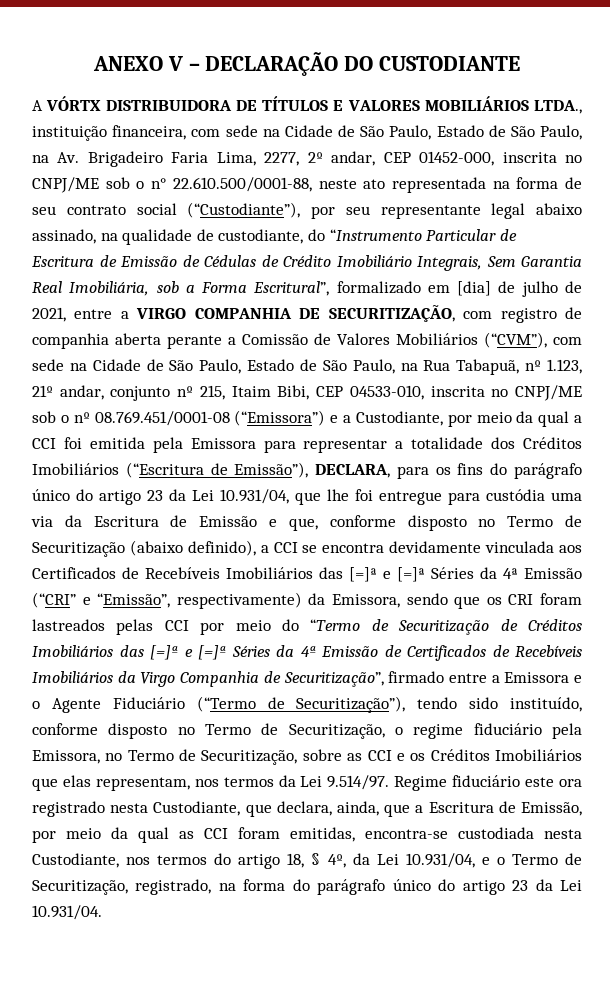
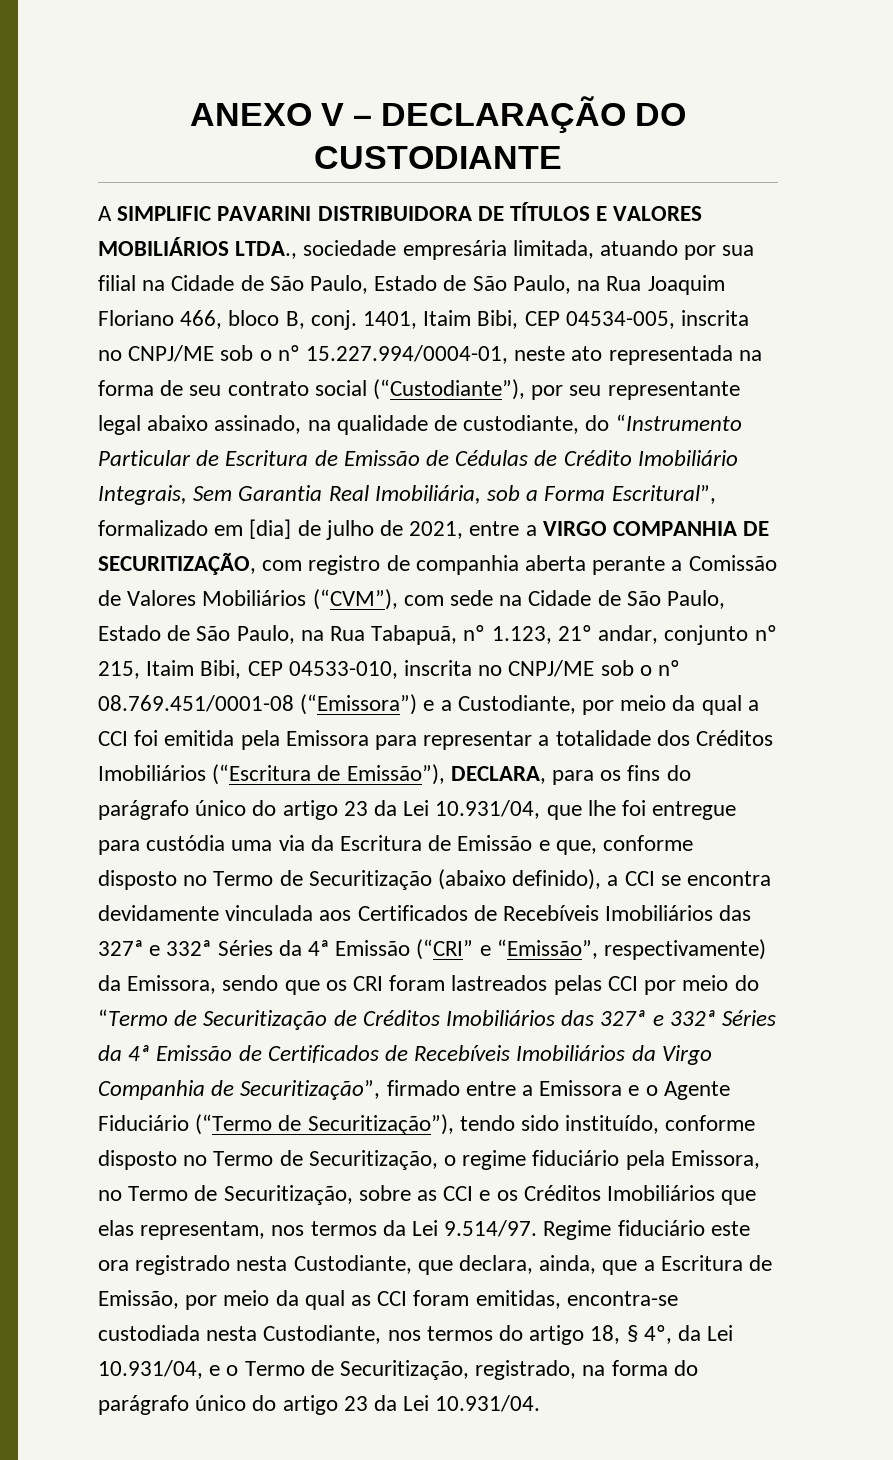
[46,96,102,111] VÓRTX -> [117,206,312,221] SIMPLIFIC PAVARINI
[32,125,258,141] instituição financeira, com sede -> [303,240,755,260] [98,275,136,291] sociedade empresária limitada, atuando por sua filial
[57,151,582,167] [32,177,312,193] Av. Brigadeiro Faria Lima, 2277, 2º andar, CEP 01452-000, inscrita no CNPJ/ME sob o n° 22.610.500/0001-88, -> [606,275,725,295] [98,310,750,330] [98,345,509,364] Rua Joaquim Floriano 466, bloco B, conj. 1401, Itaim Bibi, CEP 04534-005, inscrita no CNPJ/ME sob o nº 15.227.994/0004-01,
[349,567,425,582] [=]ª e [=]ª -> [98,940,212,956] 327ª e 332ª
[150,645,226,660] [=]ª e [=]ª -> [600,1010,716,1026] 327ª e 332ª

